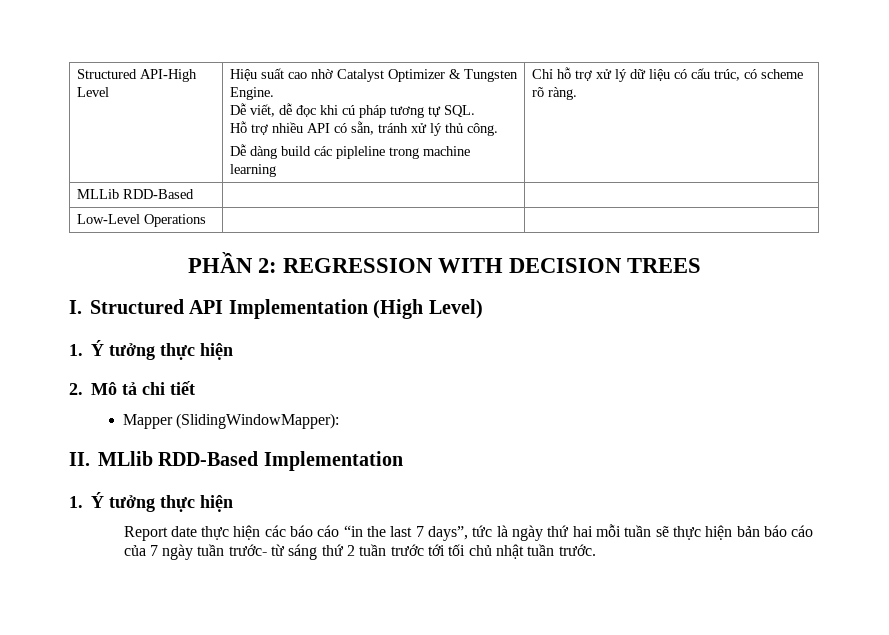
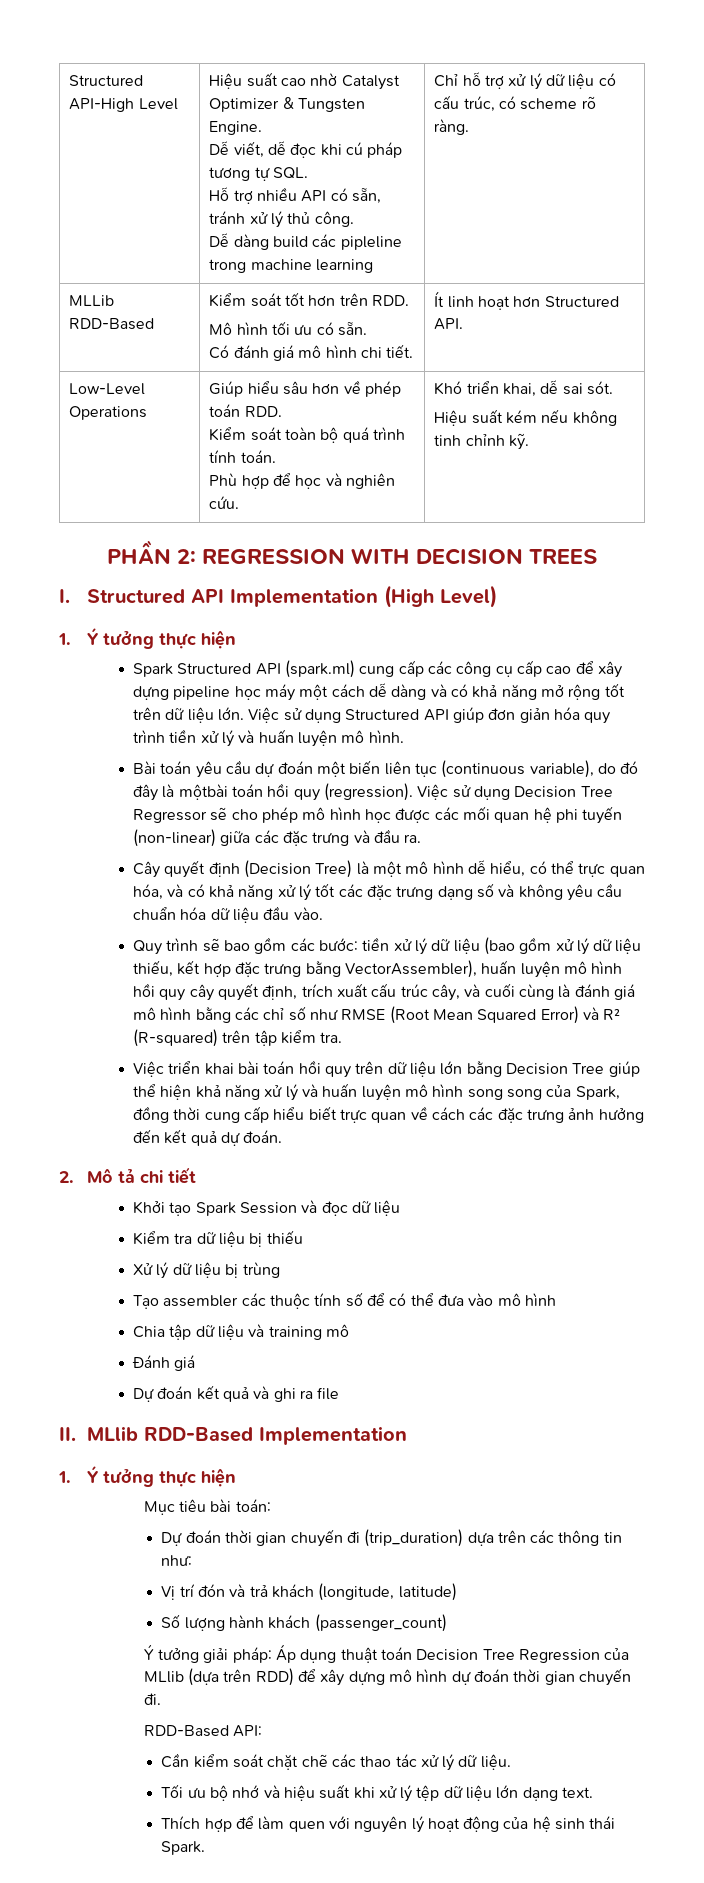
[76,214,206,227] | // Low-Level Operations | | -> [209,292,410,307] [209,321,368,336] [209,344,414,361] [434,291,619,310] [434,318,464,330] [69,383,146,395] [69,406,148,420] [209,380,402,397] [209,404,282,417] [209,427,406,443] [209,450,276,463] [209,473,396,489] [209,496,240,509] [434,380,614,397] [434,409,617,426] [434,433,530,450] Kiểm soát tốt hơn trên RDD. // Mô hình tối ưu có sẵn. // Có đánh giá mô hình chi tiết. | Ít linh hoạt hơn Structured API. // Low-Level Operations | Giúp hiểu sâu hơn về phép toán RDD. // Kiểm soát toàn bộ quá trình tính toán. // Phù hợp để học và nghiên cứu. | Khó triển khai, dễ sai sót. // Hiệu suất kém nếu không tinh chỉnh kỹ.
(233, 351) none -> [133,660,622,678] [133,683,625,701] [133,707,611,724] [133,729,404,747] [133,760,639,778] [133,783,613,801] [133,806,623,824] [133,829,422,847] [133,860,645,878] [133,883,623,901] [133,906,323,923] [133,937,642,955] [133,960,623,978] [133,983,635,1001] [133,1006,621,1024] [133,1029,343,1047] [133,1060,640,1078] [133,1083,620,1101] [133,1106,644,1123] [133,1129,283,1146] // Spark Structured API (spark.ml) cung cấp các công cụ cấp cao để xây dựng pipeline học máy một cách dễ dàng và có khả năng mở rộng tốt trên dữ liệu lớn. Việc sử dụng Structured API giúp đơn giản hóa quy trình tiền xử lý và huấn luyện mô hình. // Bài toán yêu cầu dự đoán một biến liên tục (continuous variable), do đó đây là mộtbài toán hồi quy (regression). Việc sử dụng Decision Tree Regressor sẽ cho phép mô hình học được các mối quan hệ phi tuyến (non-linear) giữa các đặc trưng và đầu ra. // Cây quyết định (Decision Tree) là một mô hình dễ hiểu, có thể trực quan hóa, và có khả năng xử lý tốt các đặc trưng dạng số và không yêu cầu chuẩn hóa dữ liệu đầu vào. // Quy trình sẽ bao gồm các bước: tiền xử lý dữ liệu (bao gồm xử lý dữ liệu thiếu, kết hợp đặc trưng bằng VectorAssembler), huấn luyện mô hình hồi quy cây quyết định, trích xuất cấu trúc cây, và cuối cùng là đánh giá mô hình bằng các chỉ số như RMSE (Root Mean Squared Error) và R² (R-squared) trên tập kiểm tra. // Việc triển khai bài toán hồi quy trên dữ liệu lớn bằng Decision Tree giúp thể hiện khả năng xử lý và huấn luyện mô hình song song của Spark, đồng thời cung cấp hiểu biết trực quan về cách các đặc trưng ảnh hưởng đến kết quả dự đoán.
[122,413,340,429] Mapper (SlidingWindowMapper): -> [133,1200,401,1216] [133,1230,303,1247] [133,1262,280,1279] [133,1292,556,1309] [133,1324,349,1340] [132,1355,196,1371] [133,1385,340,1402] Khởi tạo Spark Session và đọc dữ liệu // Kiểm tra dữ liệu bị thiếu // Xử lý dữ liệu bị trùng // Tạo assembler các thuộc tính số để có thể đưa vào mô hình // Chia tập dữ liệu và training mô // Đánh giá // Dự đoán kết quả và ghi ra file
[123,524,814,541] [123,544,596,560] Report date thực hiện các báo cáo “in the last 7 days”, tức là ngày thứ hai mỗi tuần sẽ thực hiện bản báo cáo của 7 ngày tuần trước- từ sáng thứ 2 tuần trước tới tối chủ nhật tuần trước. -> [143,1499,271,1515] [161,1529,622,1547] [161,1555,193,1566] [161,1583,457,1601] [161,1614,447,1632] [143,1644,630,1663] [143,1668,631,1686] [143,1693,161,1705] [143,1725,262,1737] [161,1753,511,1771] [161,1784,594,1802] [161,1816,616,1833] [161,1841,206,1855] Mục tiêu bài toán: // Dự đoán thời gian chuyến đi (trip_duration) dựa trên các thông tin như: // Vị trí đón và trả khách (longitude, latitude) // Số lượng hành khách (passenger_count) // Ý tưởng giải pháp: Áp dụng thuật toán Decision Tree Regression của MLlib (dựa trên RDD) để xây dựng mô hình dự đoán thời gian chuyến đi. // RDD-Based API: // Cần kiểm soát chặt chẽ các thao tác xử lý dữ liệu. // Tối ưu bộ nhớ và hiệu suất khi xử lý tệp dữ liệu lớn dạng text. // Thích hợp để làm quen với nguyên lý hoạt động của hệ sinh thái Spark.

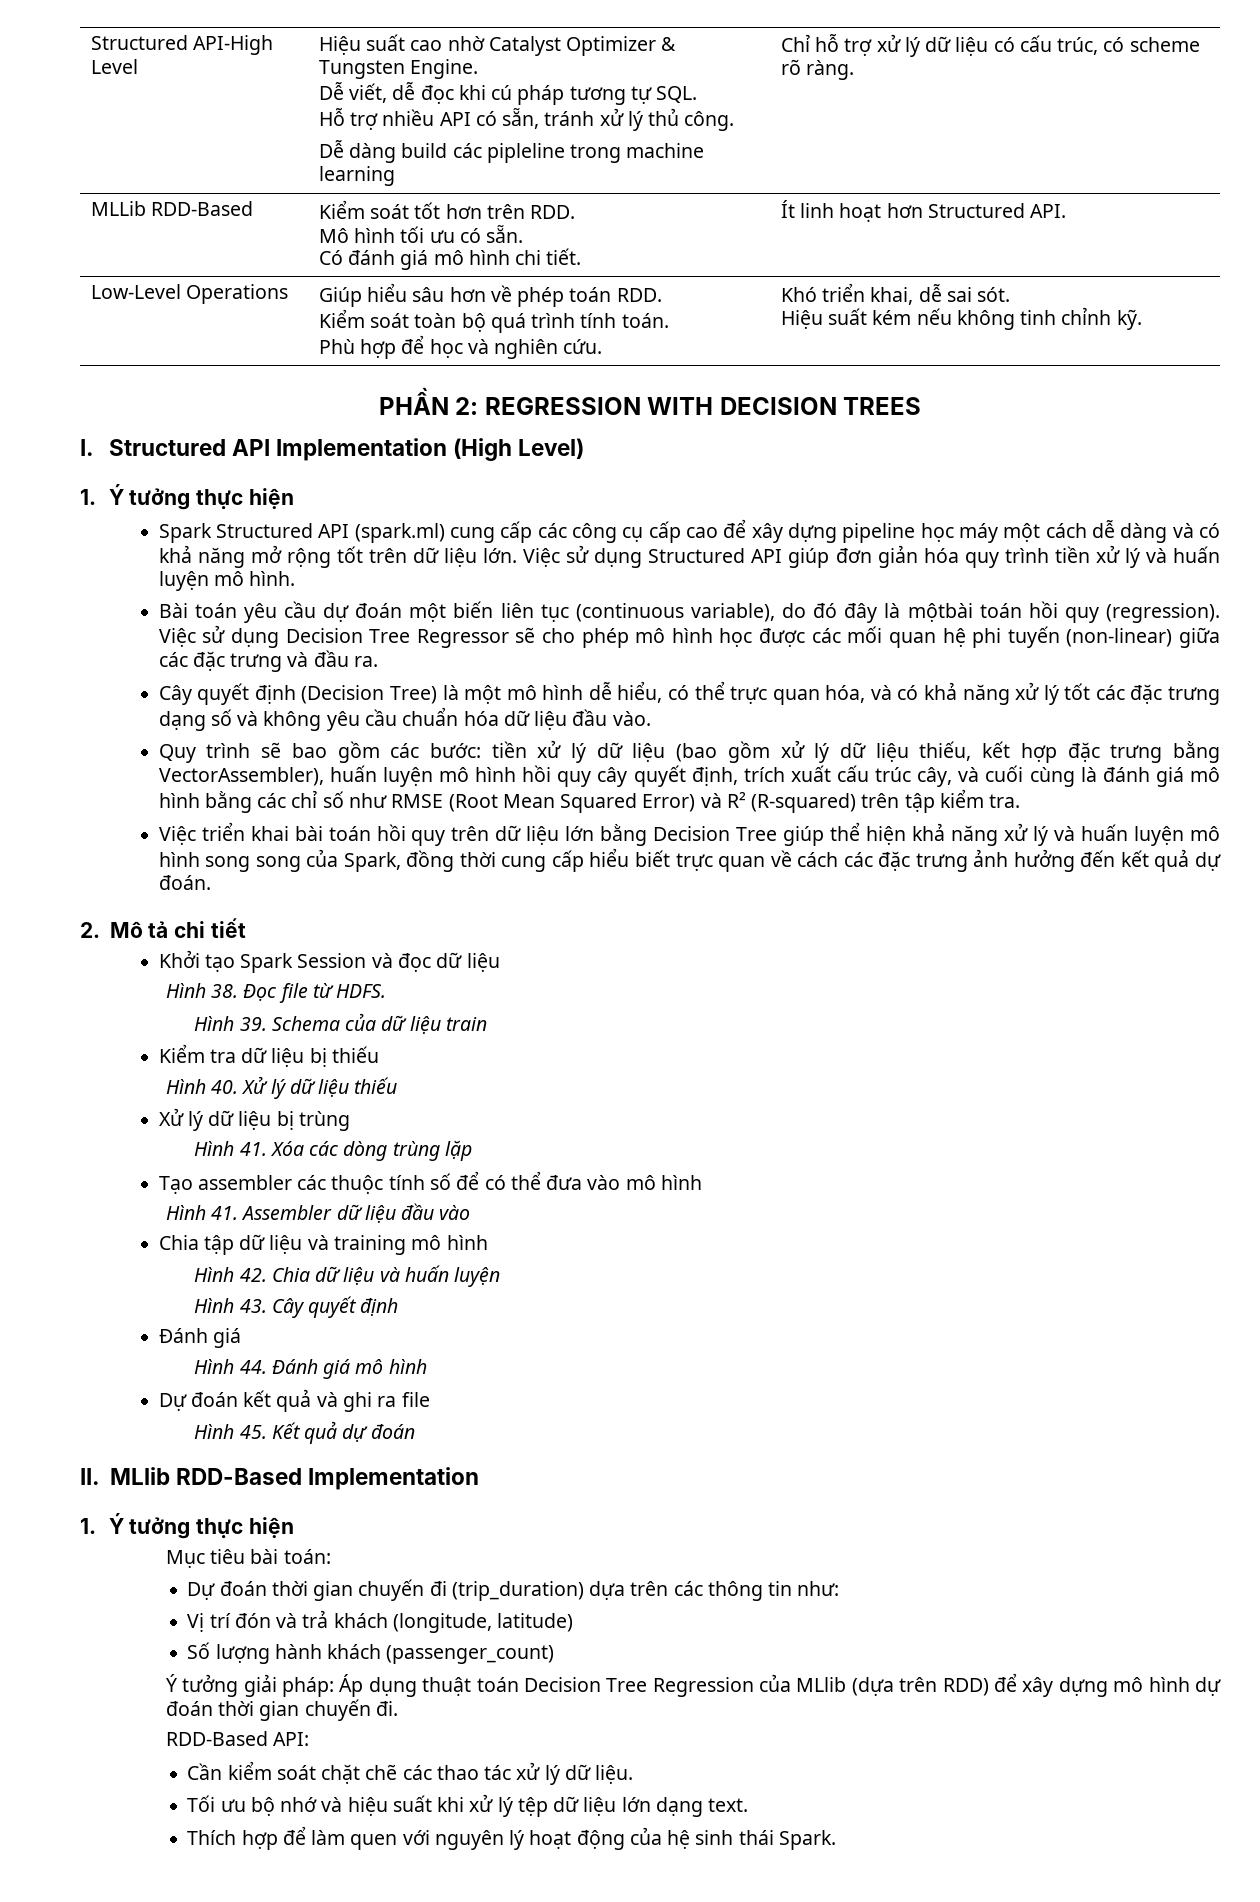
(401, 1208) none -> [165,983,387,1003] [194,1013,488,1034] // Hình 38. Đọc file từ HDFS. // Hình 39. Schema của dữ liệu train
(303, 1237) none -> [165,1076,398,1099] // Hình 40. Xử lý dữ liệu thiếu
(280, 1270) none -> [194,1140,473,1161] // Hình 41. Xóa các dòng trùng lặp
(556, 1299) none -> [165,1203,471,1223] // Hình 41. Assembler dữ liệu đầu vào
[132,1355,196,1371] // Đánh giá -> [446,1235,488,1250] [194,1265,501,1287] [194,1296,399,1318] [158,1328,241,1348] [194,1359,427,1379] hình // Hình 42. Chia dữ liệu và huấn luyện // Hình 43. Cây quyết định // Đánh giá // Hình 44. Đánh giá mô hình
(340, 1393) none -> [194,1421,415,1444] // Hình 45. Kết quả dự đoán

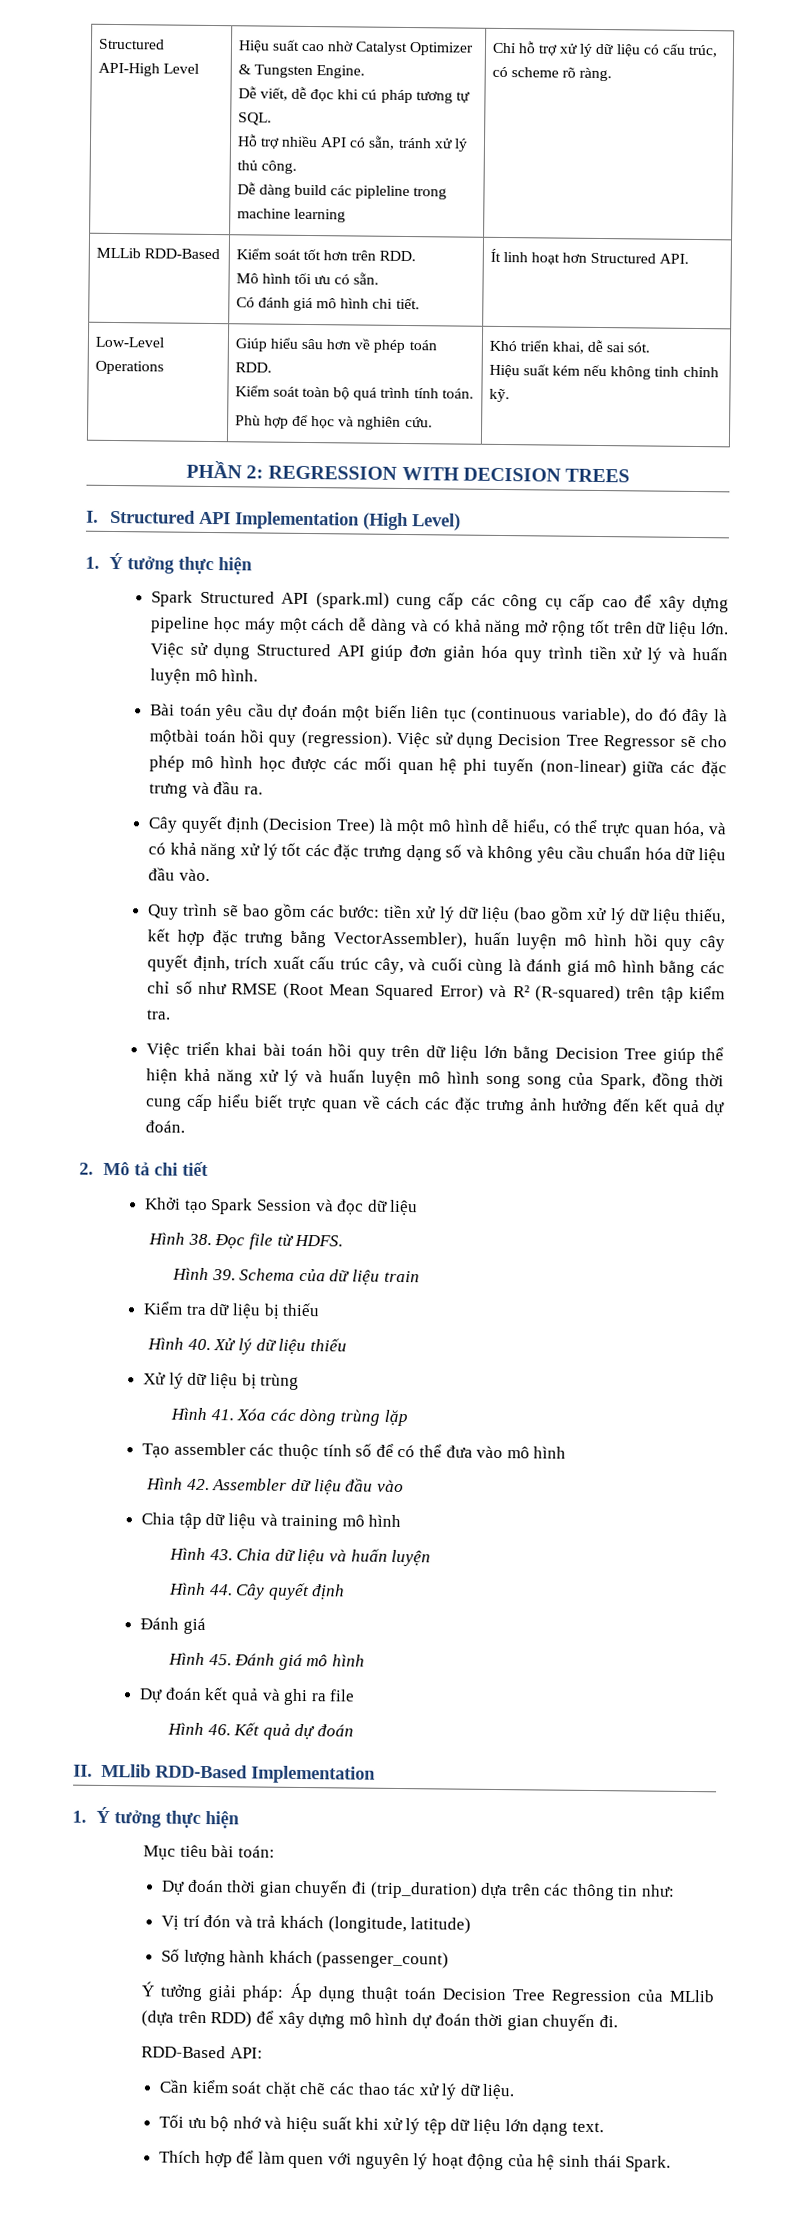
[211,1206,239,1220] 41. -> [186,1478,210,1491] 42.
[239,1268,267,1282] 42. -> [209,1549,233,1561] 43.
[239,1299,267,1313] 43. -> [209,1584,233,1596] 44.
[239,1360,267,1374] 44. -> [208,1654,232,1666] 45.
[239,1425,267,1439] 45. -> [207,1724,231,1736] 46.

